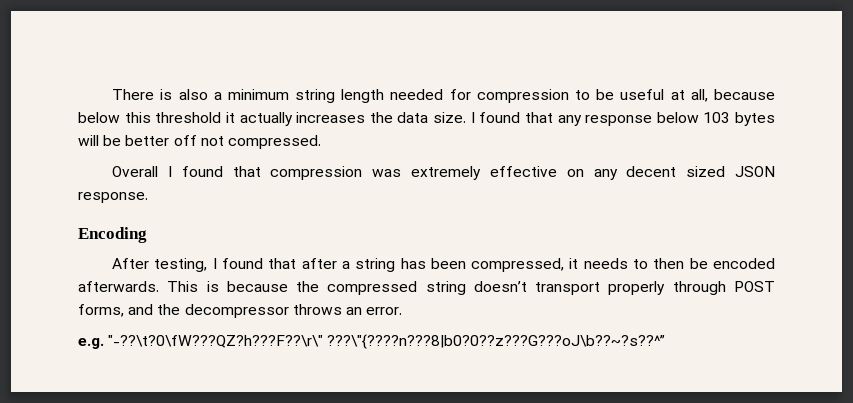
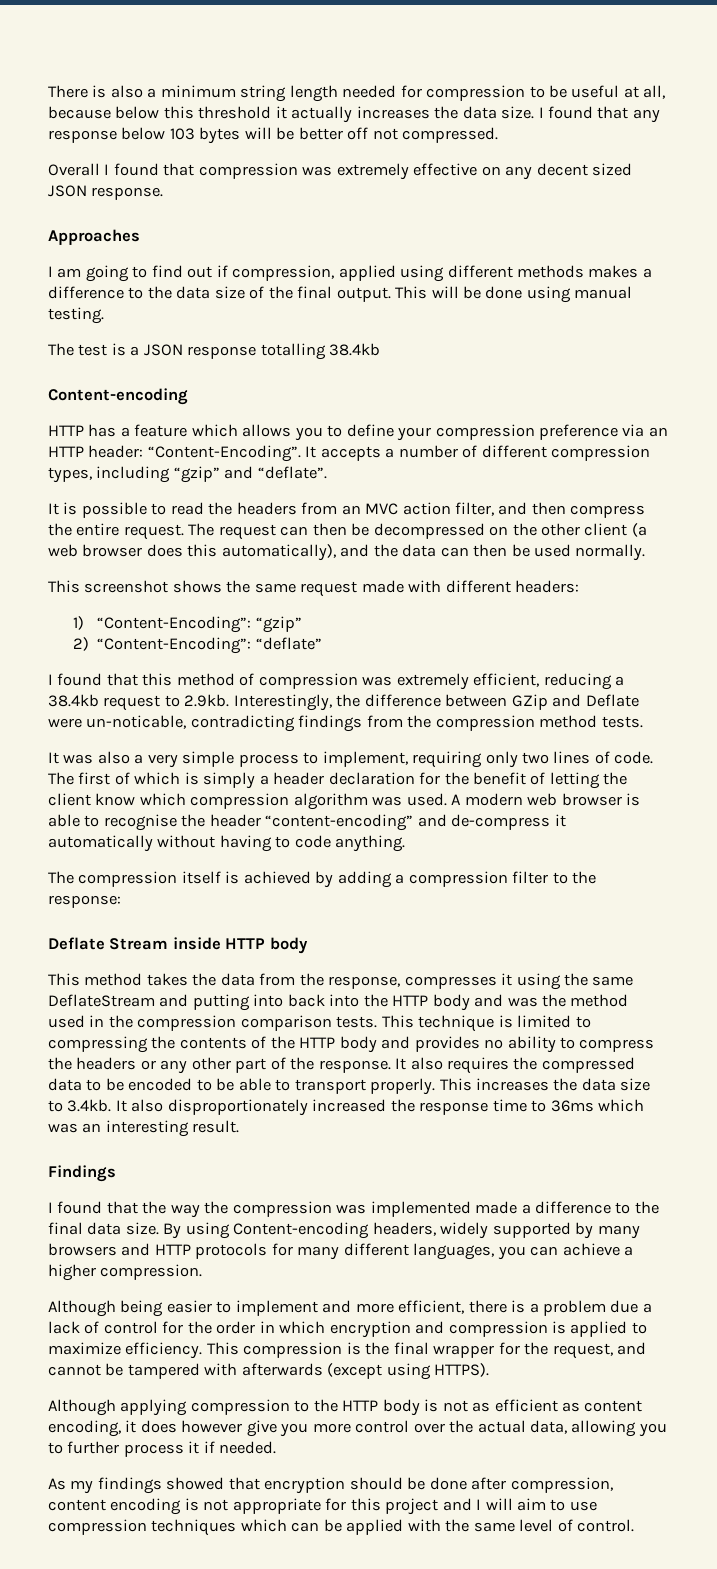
[78,227,147,243] [112,258,775,272] [78,281,775,295] [78,304,403,318] [78,334,666,349] Encoding // After testing, I found that after a string has been compressed, it needs to then be encoded afterwards. This is because the compressed string doesn’t transport properly through POST forms, and the decompressor throws an error. // e.g. "-??\t?0\fW???QZ?h???F??\r\" ???\"{????n???8|b0?0??z???G???oJ\b??~?s??^” -> [48,229,140,245] [48,265,652,282] [48,286,633,303] [48,307,104,324] [48,343,381,360] [48,388,188,405] [48,424,668,441] [48,445,651,462] [48,466,327,483] [48,502,646,518] [48,523,647,540] [48,544,646,561] [48,580,580,597] [72,616,302,633] [72,637,322,654] [48,673,625,690] [48,694,639,711] [48,715,643,732] [48,751,654,768] [48,772,628,789] [48,793,641,810] [48,814,566,831] [48,835,406,852] [48,871,597,888] [48,895,121,908] [48,937,308,954] [48,973,634,990] [48,994,629,1011] [48,1015,591,1032] [48,1036,655,1053] [48,1057,635,1074] [48,1078,651,1095] [48,1099,645,1116] [48,1120,240,1137] [48,1165,116,1182] [48,1201,659,1218] [48,1222,640,1239] [48,1243,634,1260] [48,1264,203,1281] [48,1300,652,1317] [48,1321,647,1338] [48,1342,647,1359] [48,1363,490,1380] [48,1399,643,1416] [48,1420,667,1437] [48,1441,277,1457] [48,1477,613,1494] [48,1498,597,1515] [48,1519,635,1536] Approaches // I am going to find out if compression, applied using different methods makes a difference to the data size of the final output. This will be done using manual testing. // The test is a JSON response totalling 38.4kb // Content-encoding // HTTP has a feature which allows you to define your compression preference via an HTTP header: “Content-Encoding”. It accepts a number of different compression types, including “gzip” and “deflate”. // It is possible to read the headers from an MVC action filter, and then compress the entire request. The request can then be decompressed on the other client (a web browser does this automatically), and the data can then be used normally. // This screenshot shows the same request made with different headers: // 1) “Content-Encoding”: “gzip” // 2) “Content-Encoding”: “deflate” // I found that this method of compression was extremely efficient, reducing a 38.4kb request to 2.9kb. Interestingly, the difference between GZip and Deflate were un-noticable, contradicting findings from the compression method tests. // It was also a very simple process to implement, requiring only two lines of code. The first of which is simply a header declaration for the benefit of letting the client know which compression algorithm was used. A modern web browser is able to recognise the header “content-encoding” and de-compress it automatically without having to code anything. // The compression itself is achieved by adding a compression filter to the response: // Deflate Stream inside HTTP body // This method takes the data from the response, compresses it using the same DeflateStream and putting into back into the HTTP body and was the method used in the compression comparison tests. This technique is limited to compressing the contents of the HTTP body and provides no ability to compress the headers or any other part of the response. It also requires the compressed data to be encoded to be able to transport properly. This increases the data size to 3.4kb. It also disproportionately increased the response time to 36ms which was an interesting result. // Findings // I found that the way the compression was implemented made a difference to the final data size. By using Content-encoding headers, widely supported by many browsers and HTTP protocols for many different languages, you can achieve a higher compression. // Although being easier to implement and more efficient, there is a problem due a lack of control for the order in which encryption and compression is applied to maximize efficiency. This compression is the final wrapper for the request, and cannot be tampered with afterwards (except using HTTPS). // Although applying compression to the HTTP body is not as efficient as content encoding, it does however give you more control over the actual data, allowing you to further process it if needed. // As my findings showed that encryption should be done after compression, content encoding is not appropriate for this project and I will aim to use compression techniques which can be applied with the same level of control.

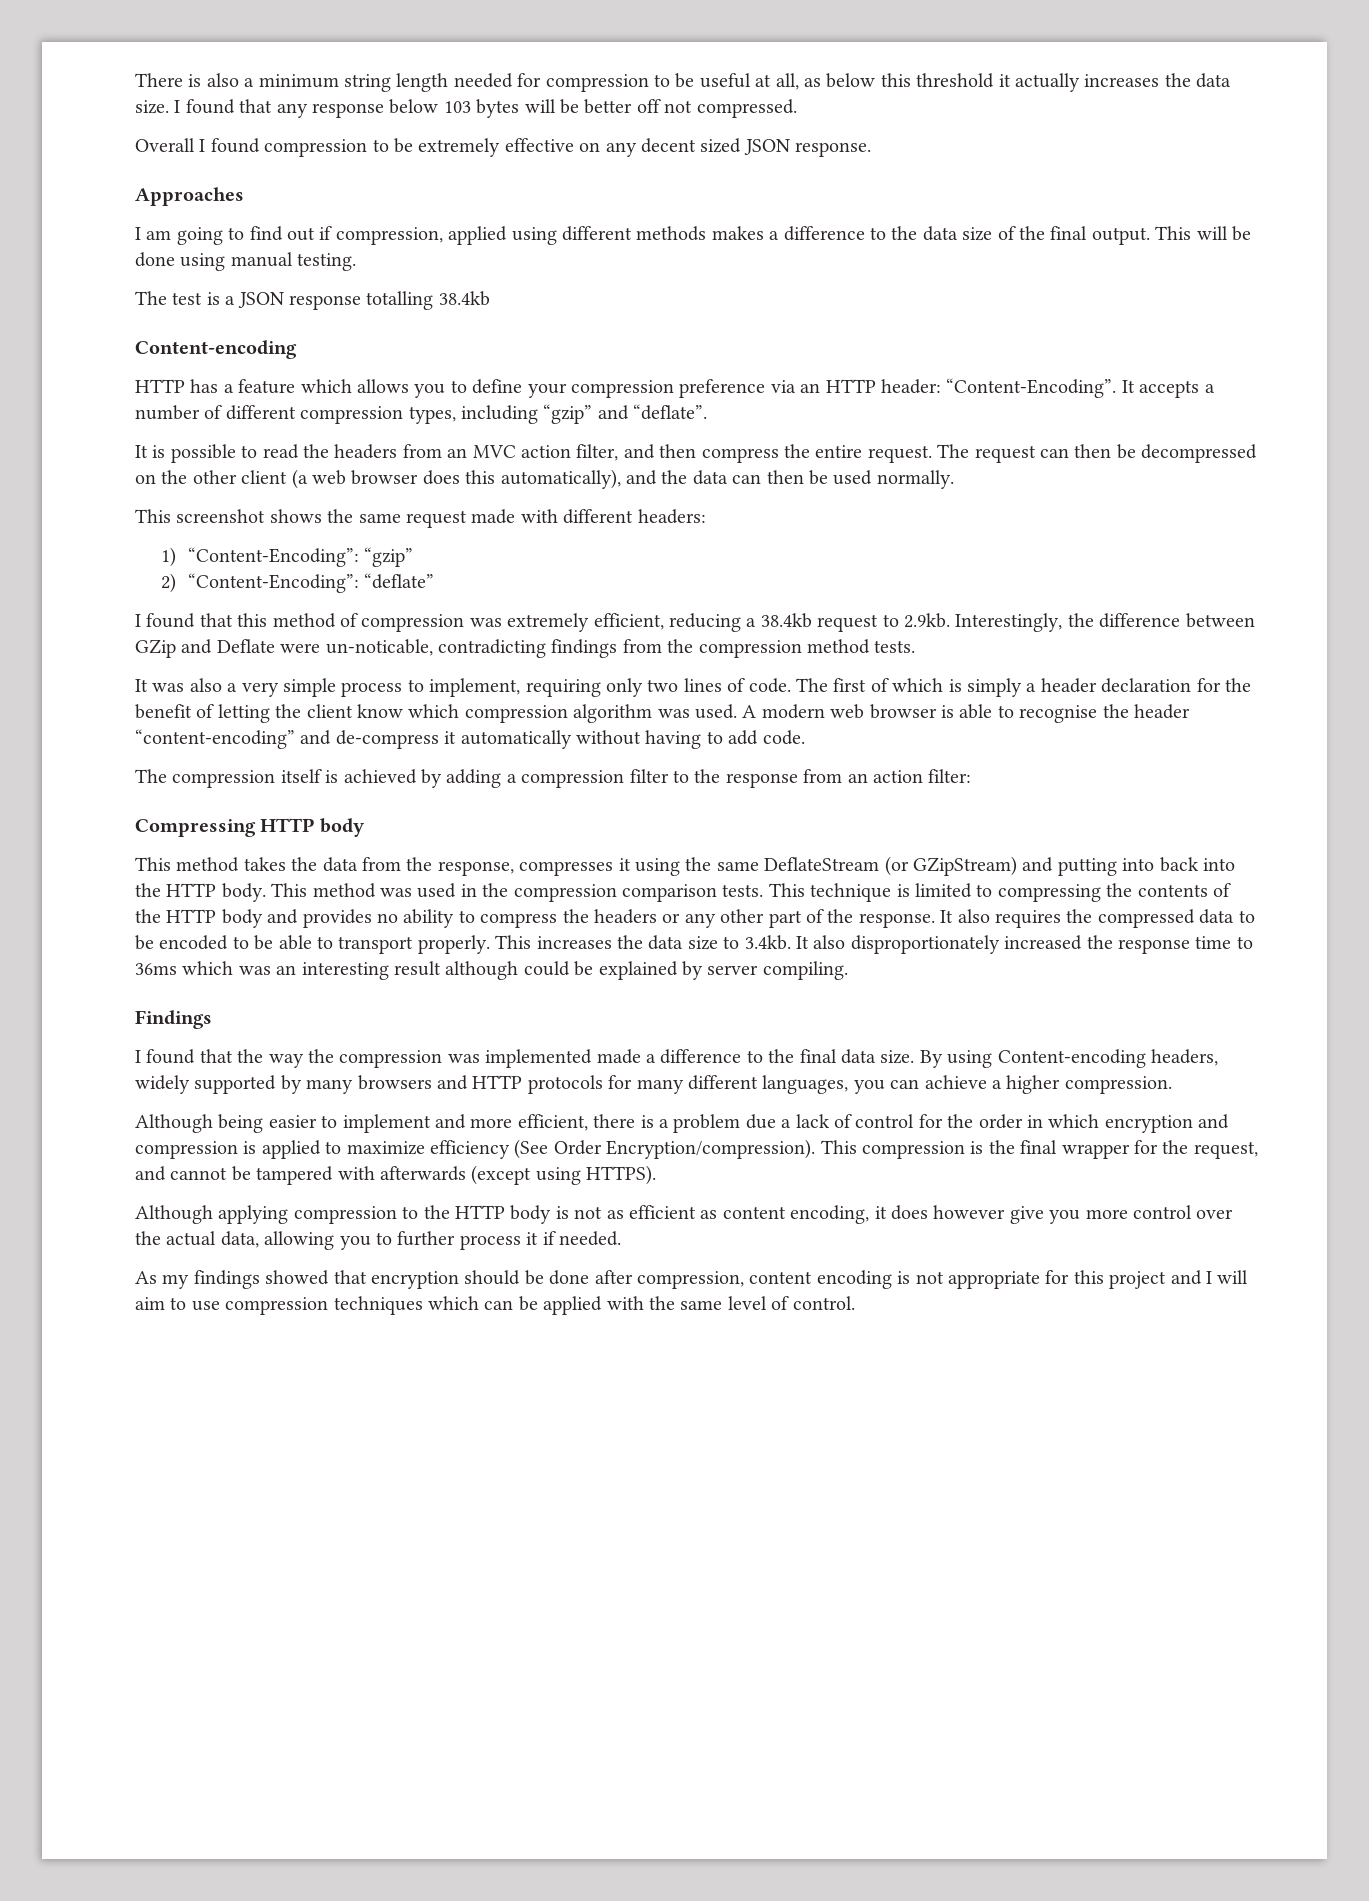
[48,106,111,119] because -> [803,78,821,87] as
[163,163,333,179] that compression was -> [264,138,413,157] compression to be
[294,835,406,852] code anything. -> [728,730,805,745] add code.
[48,895,121,908] [48,937,221,950] response: // Deflate Stream inside -> [725,769,972,788] [135,819,256,837] response from an action filter: // Compressing
(155, 1000) none -> [884,856,1017,876] (or GZipStream)
[432,994,629,1011] body and was the method -> [221,883,412,902] body. This method was
[192,1120,240,1133] result. -> [394,961,848,980] result although could be explained by server compiling.
[125,1342,203,1359] efficiency. -> [430,1139,816,1159] efficiency (See Order Encryption/compression).

